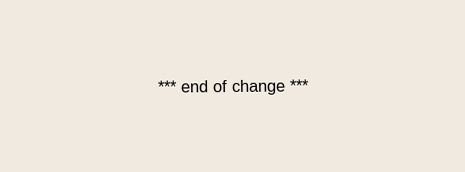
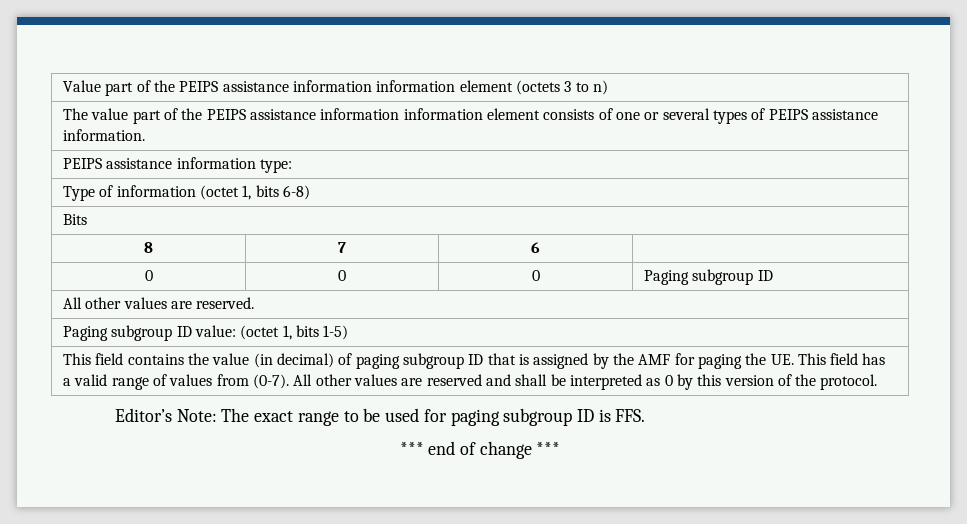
(156, 86) none -> [63,80,608,96] [63,108,878,124] [63,129,146,141] [63,157,293,173] [63,185,311,201] [63,214,88,225] [144,242,153,253] [338,242,346,253] [531,242,540,253] [144,270,153,281] [338,270,346,281] [531,270,540,281] [644,269,773,285] [63,297,255,309] [63,325,349,341] [63,353,886,369] [63,374,878,390] [115,408,646,426] Value part of the PEIPS assistance information information element (octets 3 to n) // The value part of the PEIPS assistance information information element consists of one or several types of PEIPS assistance information. // PEIPS assistance information type: // Type of information (octet 1, bits 6-8) // Bits // 8 | 7 | 6 | // 0 | 0 | 0 | Paging subgroup ID // All other values are reserved. // Paging subgroup ID value: (octet 1, bits 1-5) // This field contains the value (in decimal) of paging subgroup ID that is assigned by the AMF for paging the UE. This field has a valid range of values from (0-7). All other values are reserved and shall be interpreted as 0 by this version of the protocol. // Editor’s Note: The exact range to be used for paging subgroup ID is FFS. //

